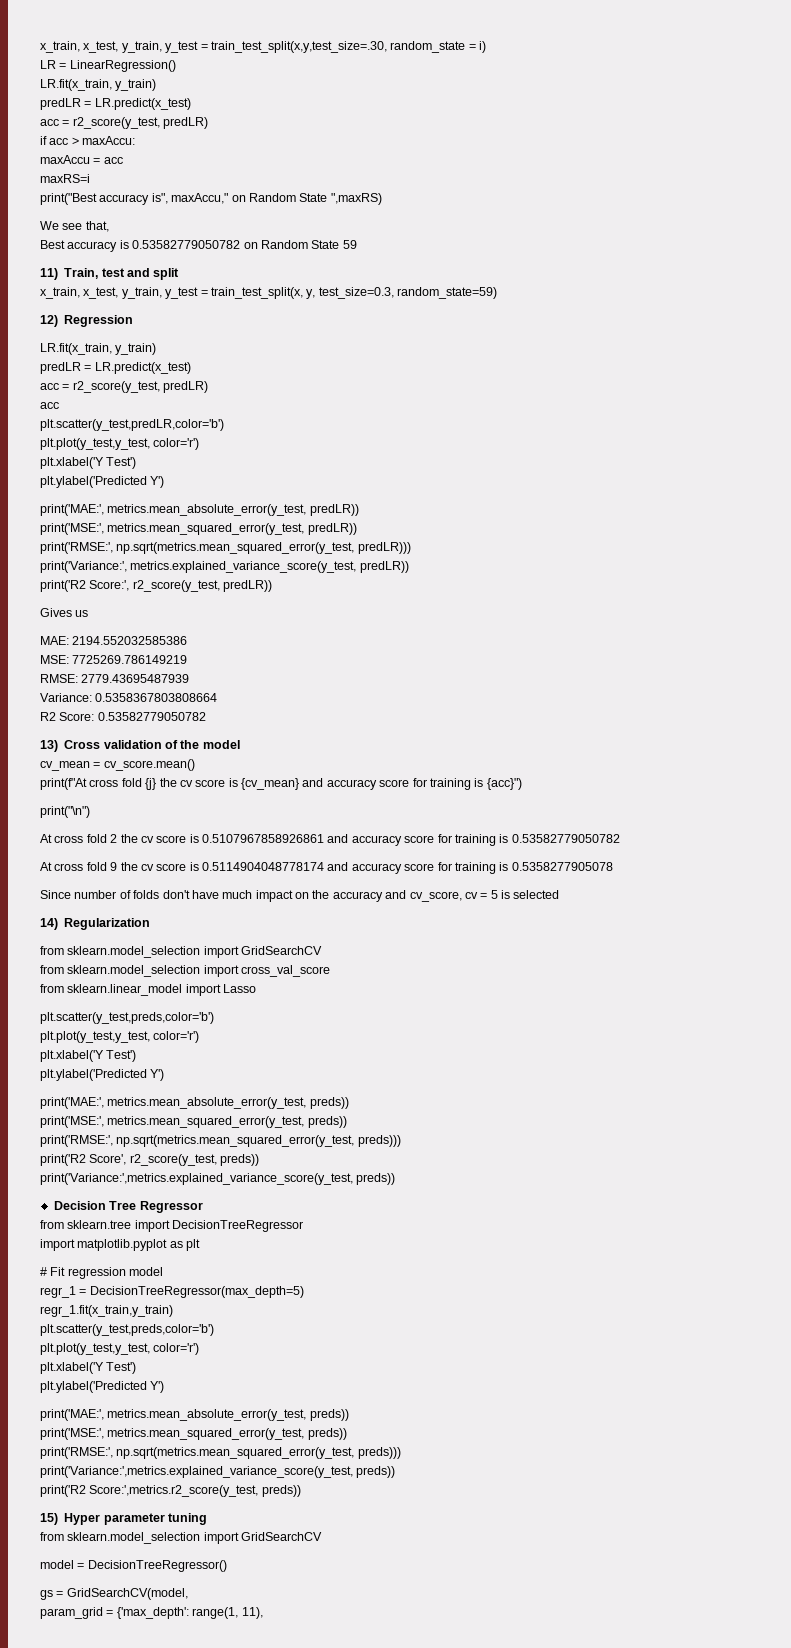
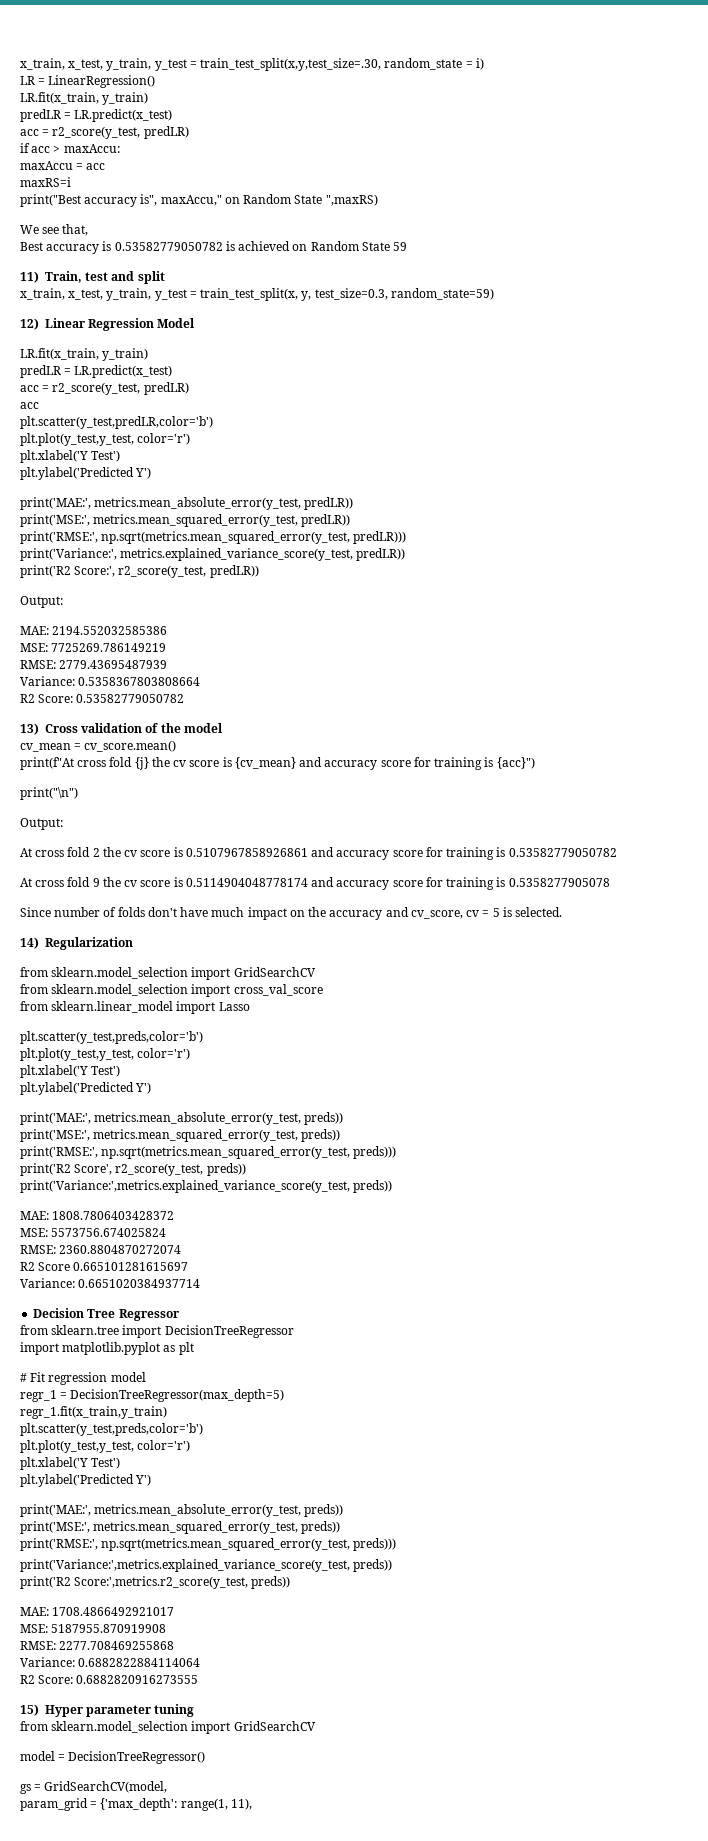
(241, 244) none -> [225,241,291,251] is achieved
(58, 321) none -> [45,318,86,328] Linear
(134, 321) none -> [157,318,196,328] Model
[40,608,89,617] Gives us -> [20,596,63,608] Output:
(90, 812) none -> [20,818,63,830] // Output:
[513,890,560,899] selected -> [515,907,563,917] selected.
(396, 1179) none -> [20,1211,175,1220] [20,1228,167,1237] [20,1245,182,1254] [20,1262,189,1271] [20,1278,201,1288] // MAE: 1808.7806403428372 // MSE: 5573756.674025824 // RMSE: 2360.8804870272074 // R2 Score 0.665101281615697 // Variance: 0.6651020384937714
(301, 1491) none -> [20,1607,175,1616] [20,1624,167,1633] [20,1641,175,1650] [20,1657,201,1667] [20,1675,199,1684] // MAE: 1708.4866492921017 // MSE: 5187955.870919908 // RMSE: 2277.708469255868 // Variance: 0.6882822884114064 // R2 Score: 0.6882820916273555

